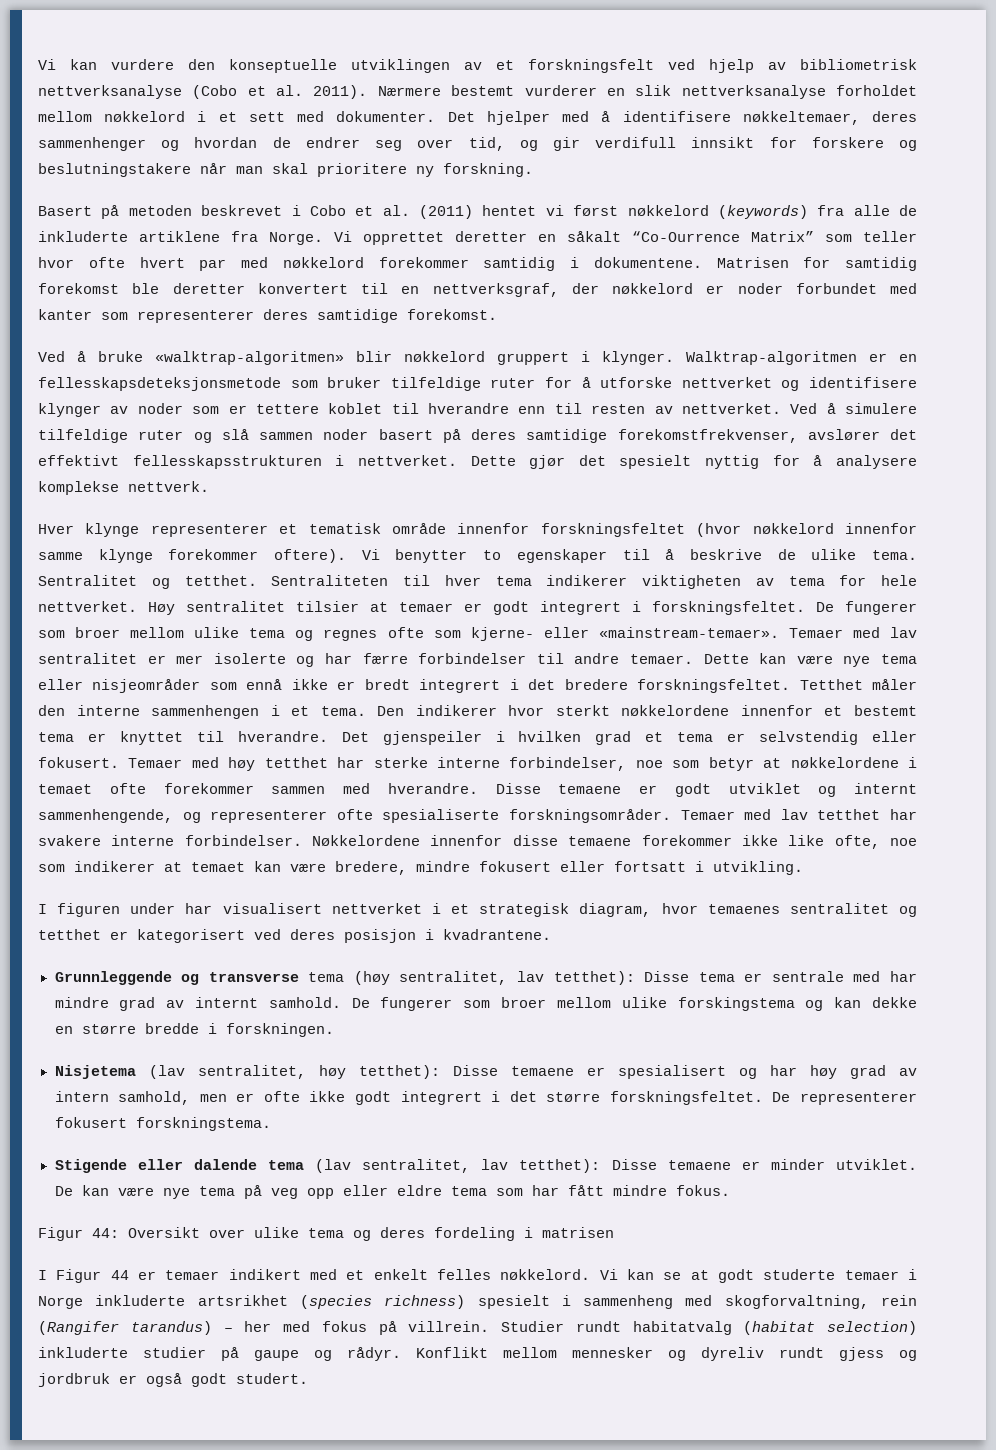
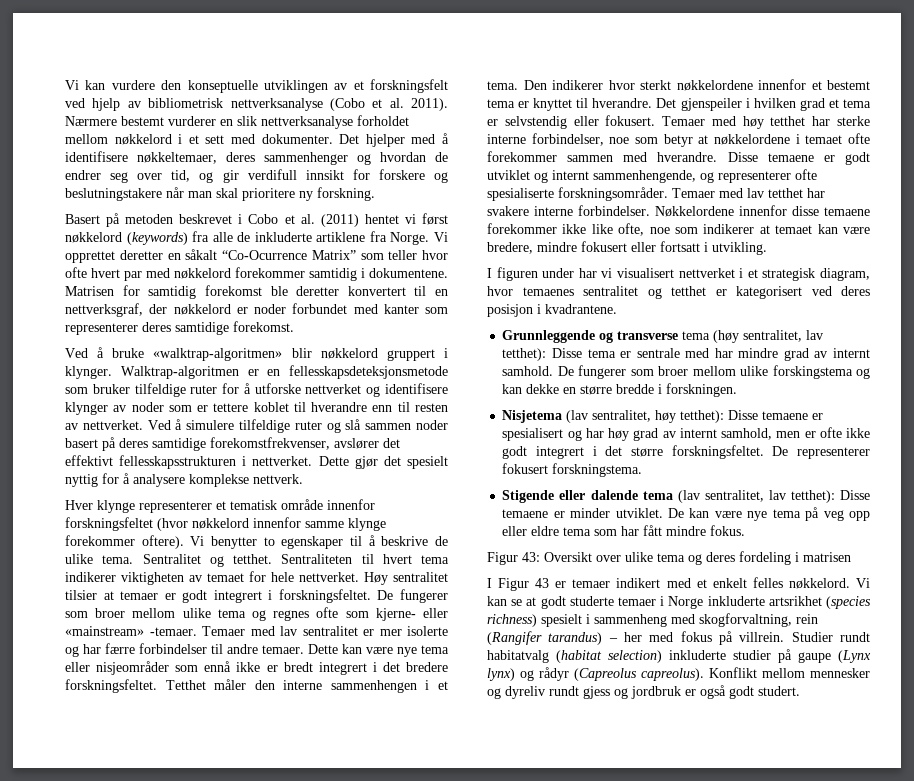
[632,231,740,242] “Co-Ourrence -> [222,250,307,260] “Co-Ocurrence
[444,575,481,586] hver -> [382,554,412,564] hvert
[788,576,825,586] tema -> [207,573,244,582] temaet
[598,627,779,638] «mainstream-temaer». -> [65,626,197,636] «mainstream» -temaer.
(213, 908) none -> [601,268,613,278] vi
[54,1091,109,1102] intern -> [679,428,717,438] internt
[92,1228,119,1238] 44: -> [522,552,540,562] 43:
[110,1270,129,1280] 44 -> [535,578,550,588] 43
[314,1347,401,1361] og rådyr. -> [838,650,871,663] [487,667,704,681] (Lynx lynx) og rådyr (Capreolus capreolus).

